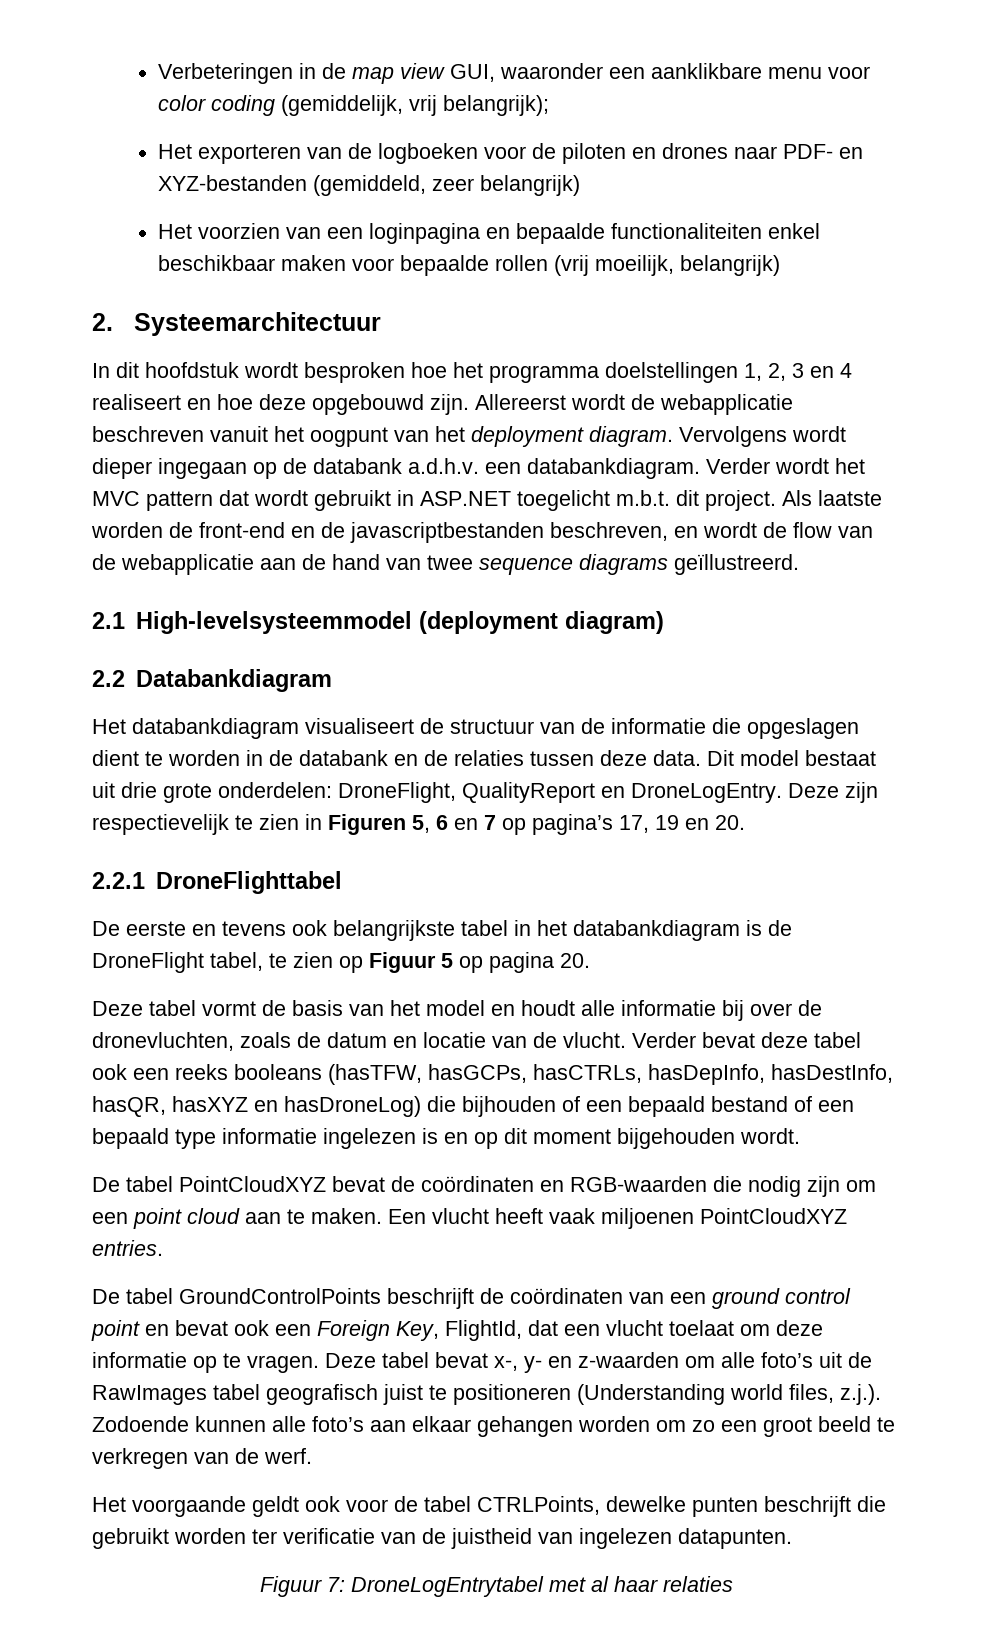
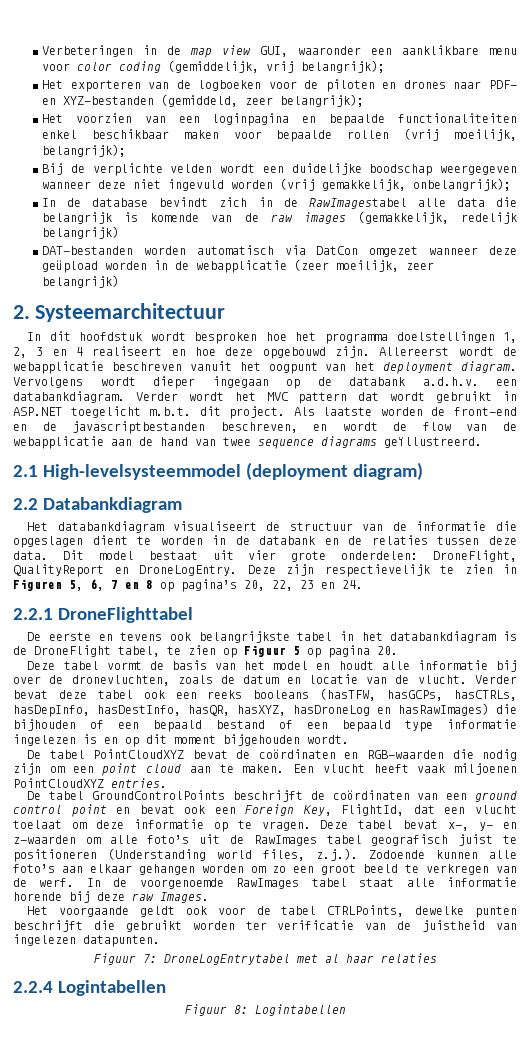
[479,175,580,196] belangrijk) -> [280,94,365,107] belangrijk);
(674, 265) none -> [42,144,127,157] [42,163,517,176] [42,178,512,191] [42,197,517,209] [42,211,517,224] [42,226,120,239] [42,245,517,257] [42,259,435,273] belangrijk); // Bij de verplichte velden wordt een duidelijke boodschap weergegeven wanneer deze niet ingevuld worden (vrij gemakkelijk, onbelangrijk); // In de database bevindt zich in de RawImagestabel alle data die belangrijk is komende van de raw images (gemakkelijk, redelijk belangrijk) // DAT-bestanden worden automatisch via DatCon omgezet wanneer deze geüpload worden in de webapplicatie (zeer moeilijk, zeer
[121,782,157,798] drie -> [248,550,277,560] vier
[436,814,745,835] 6 en 7 op pagina’s 17, 19 en 20. -> [90,579,363,592] 6, 7 en 8 op pagina’s 20, 22, 23 en 24.
[172,1096,421,1117] hasXYZ en hasDroneLog) -> [237,703,489,716] hasXYZ, hasDroneLog en hasRawImages)
(312, 1456) none -> [86,877,517,889] [13,891,209,903] In de voorgenoemde RawImages tabel staat alle informatie horende bij deze raw Images.
(733, 1584) none -> [13,980,166,996] [184,1004,346,1016] // 2.2.4 Logintabellen // Figuur 8: Logintabellen

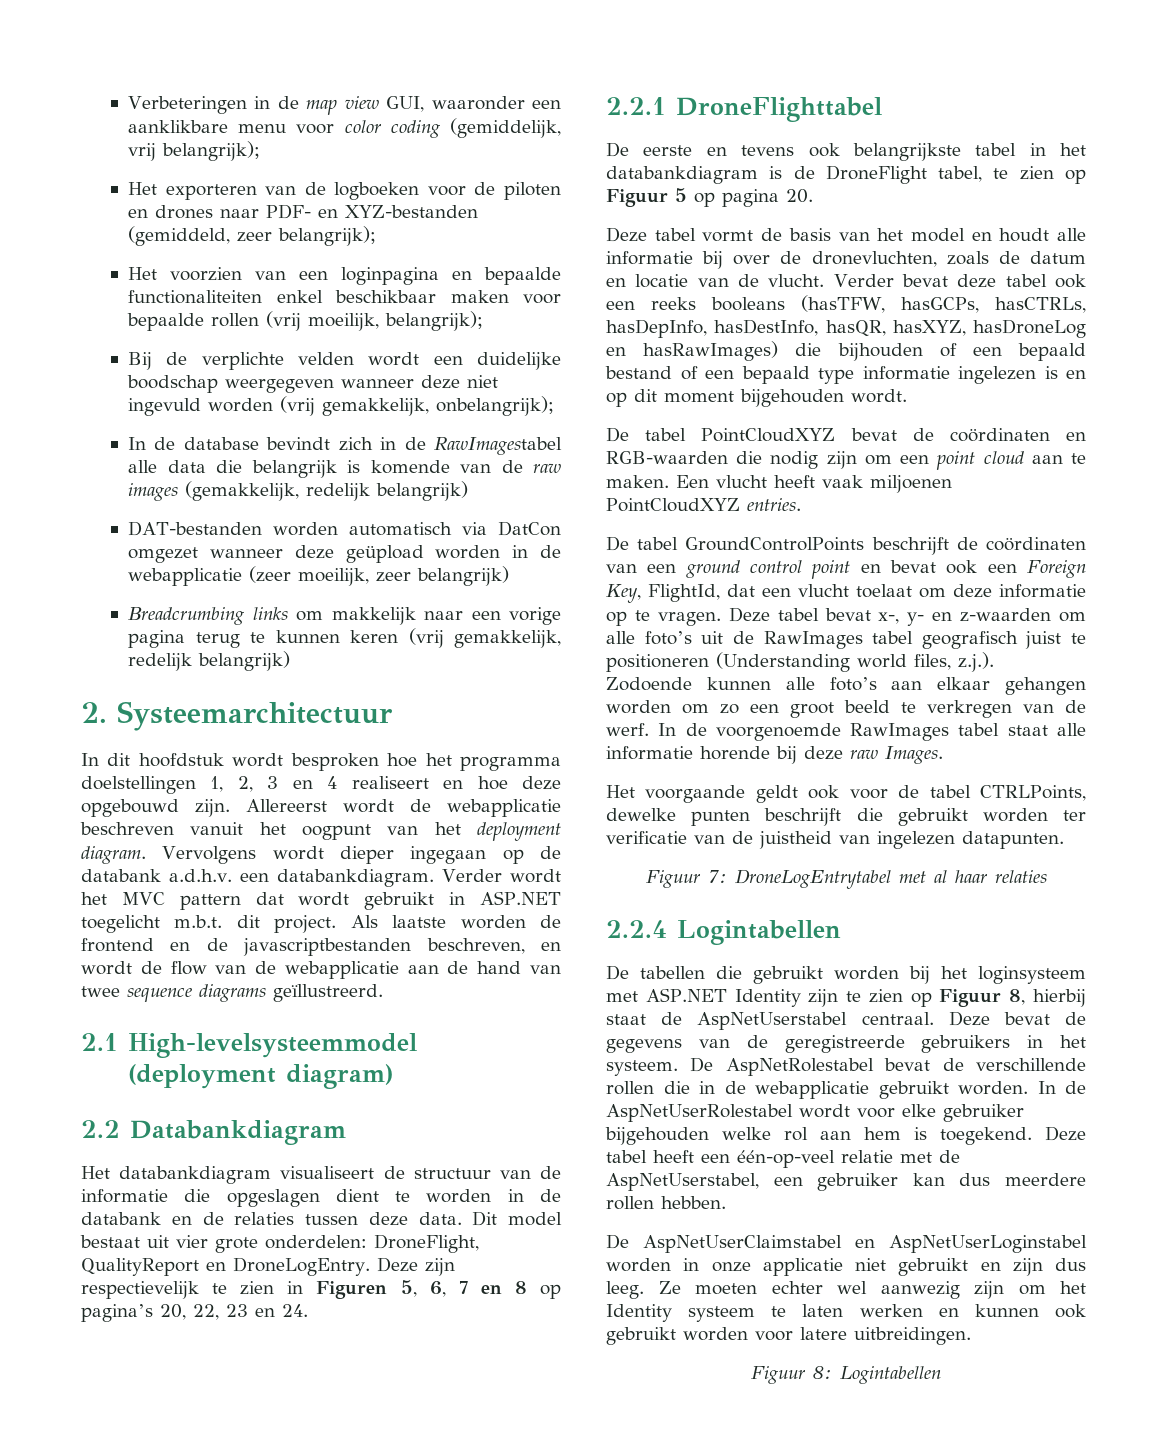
(120, 281) none -> [128,607,561,625] [128,628,561,648] [128,651,291,671] // Breadcrumbing links om makkelijk naar een vorige pagina terug te kunnen keren (vrij gemakkelijk, redelijk belangrijk)
[453,407,517,416] front-end -> [81,938,154,952] frontend
(166, 988) none -> [606,965,1086,984] [606,988,1086,1007] [606,1011,1086,1030] [606,1035,1086,1053] [606,1057,1086,1076] [606,1081,1086,1099] [606,1104,1024,1122] [605,1126,1086,1145] [606,1150,960,1168] [606,1173,1086,1191] [606,1196,726,1210] [606,1234,1087,1253] [606,1258,1086,1276] [606,1281,1086,1299] [606,1304,1086,1322] [606,1327,971,1345] // De tabellen die gebruikt worden bij het loginsysteem met ASP.NET Identity zijn te zien op Figuur 8, hierbij staat de AspNetUserstabel centraal. Deze bevat de gegevens van de geregistreerde gebruikers in het systeem. De AspNetRolestabel bevat de verschillende rollen die in de webapplicatie gebruikt worden. In de AspNetUserRolestabel wordt voor elke gebruiker bijgehouden welke rol aan hem is toegekend. Deze tabel heeft een één-op-veel relatie met de AspNetUserstabel, een gebruiker kan dus meerdere rollen hebben. // De AspNetUserClaimstabel en AspNetUserLoginstabel worden in onze applicatie niet gebruikt en zijn dus leeg. Ze moeten echter wel aanwezig zijn om het Identity systeem te laten werken en kunnen ook gebruikt worden voor latere uitbreidingen.

